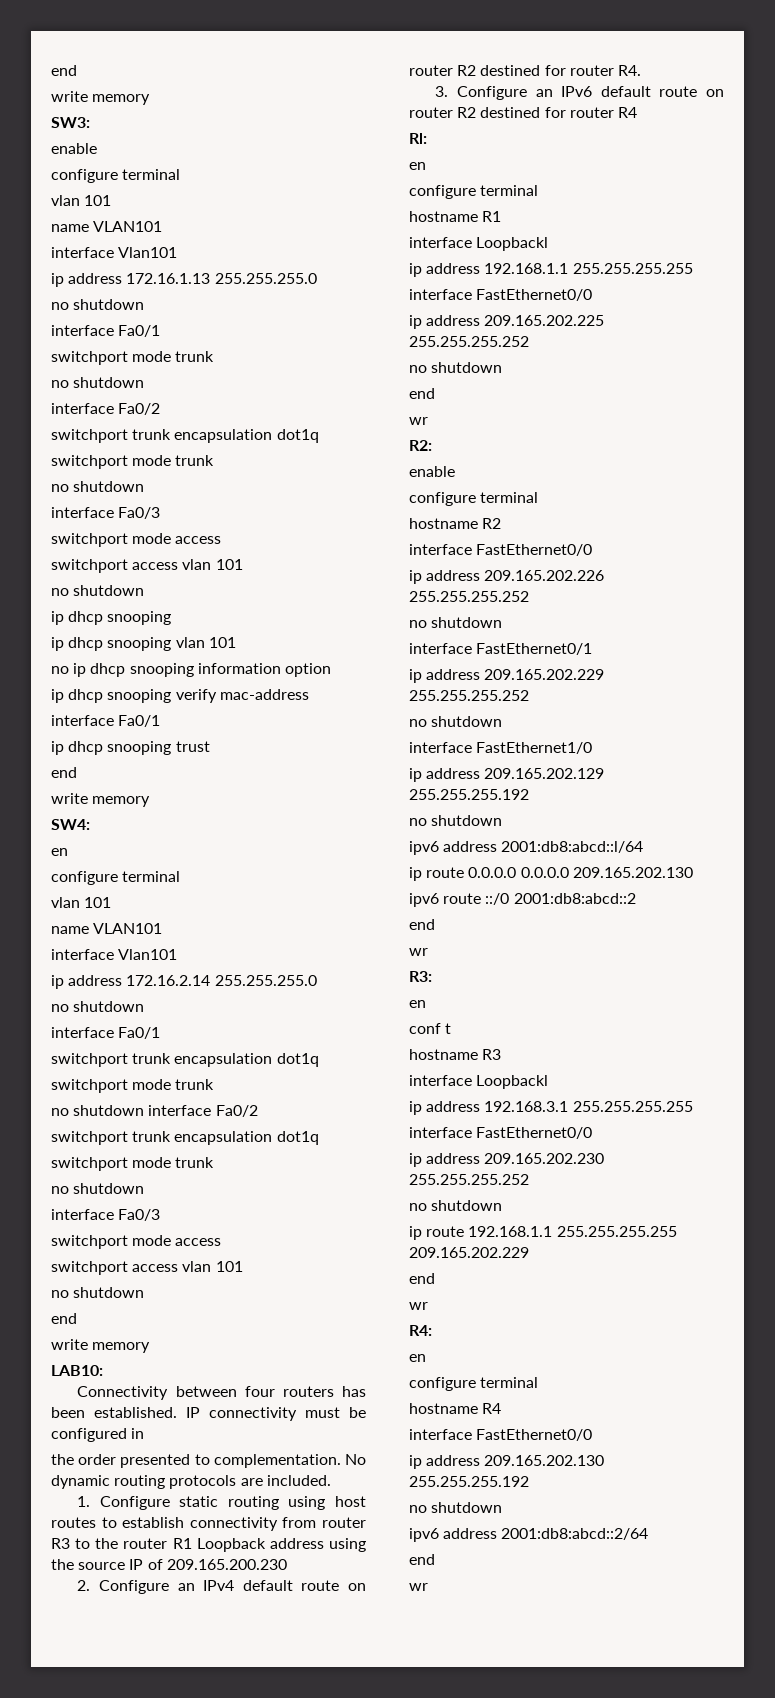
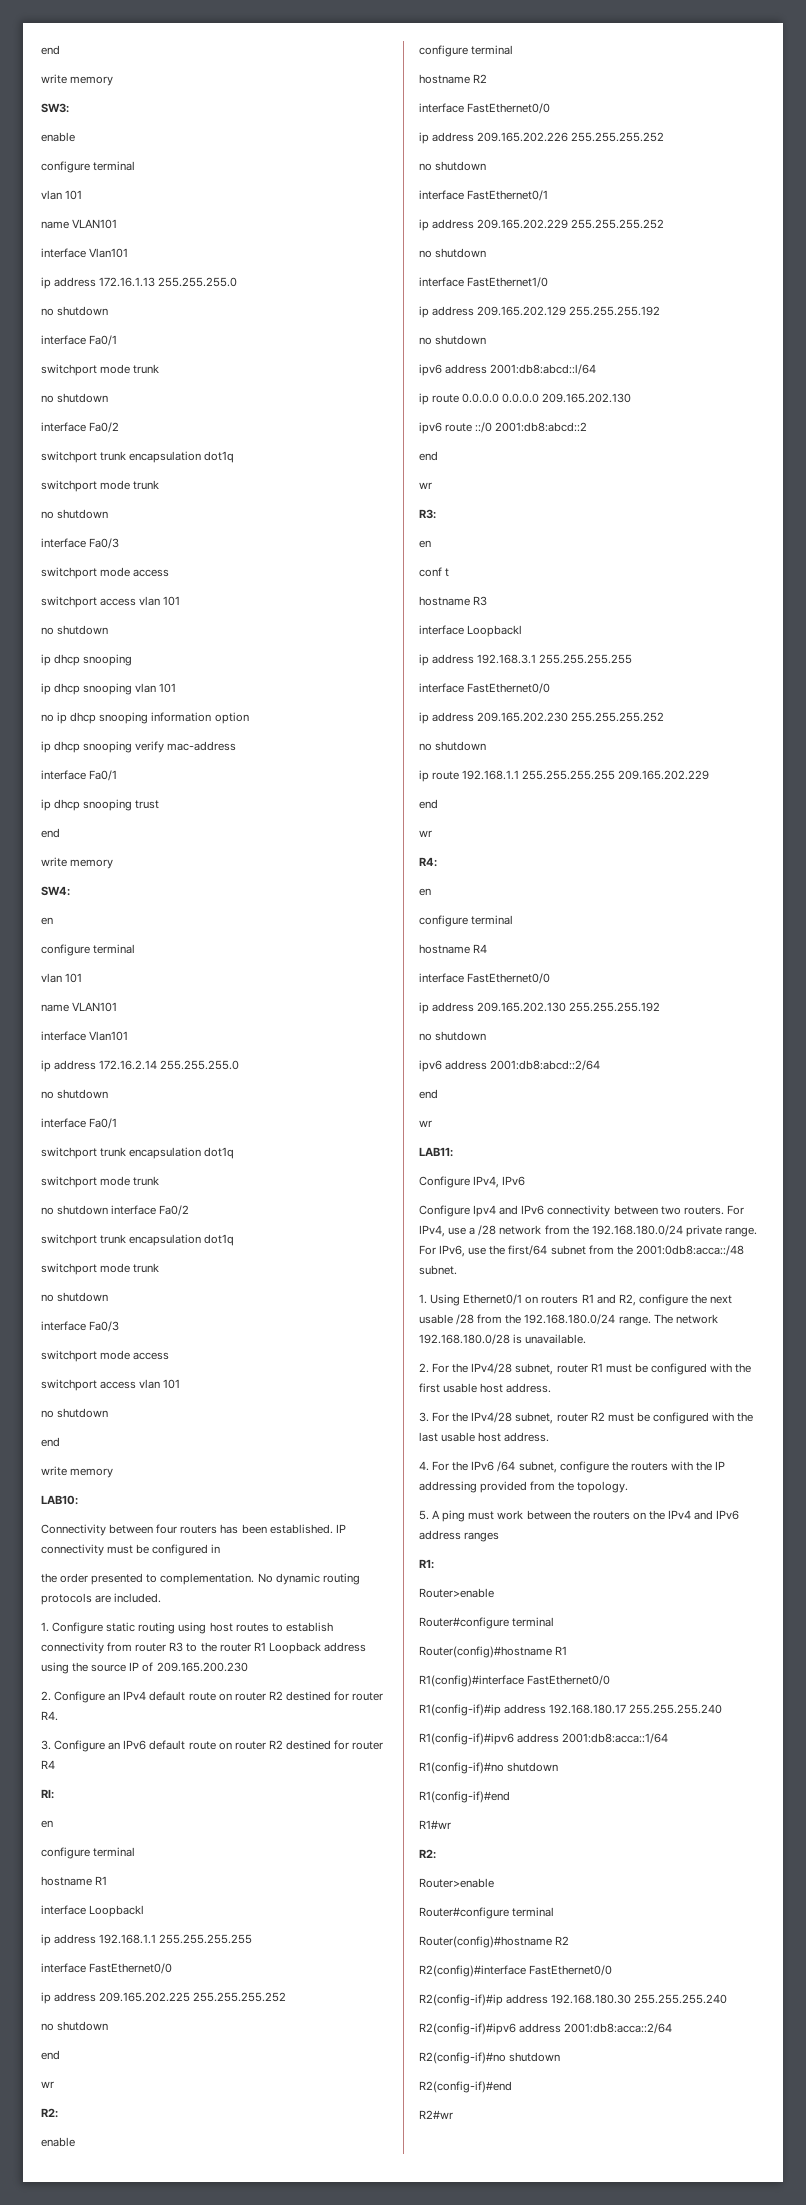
(428, 1587) none -> [419,1147,453,1157] [419,1176,526,1188] [419,1205,744,1217] [419,1225,757,1237] [419,1245,744,1257] [419,1265,457,1275] [419,1294,733,1306] [419,1314,718,1326] [419,1334,587,1345] [419,1363,752,1375] [419,1383,552,1393] [419,1412,754,1424] [419,1432,550,1442] [419,1461,726,1473] [419,1481,629,1493] [419,1510,740,1522] [419,1530,500,1542] [419,1559,434,1569] [419,1588,494,1598] [419,1617,555,1629] [419,1646,568,1658] [419,1675,611,1687] [419,1704,723,1716] [419,1733,669,1745] [419,1762,559,1774] [419,1791,510,1803] [419,1820,451,1829] [419,1849,436,1859] [419,1878,494,1888] [419,1907,555,1919] [419,1936,570,1948] [419,1965,613,1977] [419,1994,728,2006] [419,2023,673,2035] [419,2052,561,2064] [419,2081,512,2093] [419,2110,453,2119] // LAB11: // Configure IPv4, IPv6 // Configure Ipv4 and IPv6 connectivity between two routers. For IPv4, use a /28 network from the 192.168.180.0/24 private range. For IPv6, use the first/64 subnet from the 2001:0db8:acca::/48 subnet. // 1. Using Ethernet0/1 on routers R1 and R2, configure the next usable /28 from the 192.168.180.0/24 range. The network 192.168.180.0/28 is unavailable. // 2. For the IPv4/28 subnet, router R1 must be configured with the first usable host address. // 3. For the IPv4/28 subnet, router R2 must be configured with the last usable host address. // 4. For the IPv6 /64 subnet, configure the routers with the IP addressing provided from the topology. // 5. A ping must work between the routers on the IPv4 and IPv6 address ranges // R1: // Router>enable // Router#configure terminal // Router(config)#hostname R1 // R1(config)#interface FastEthernet0/0 // R1(config-if)#ip address 192.168.180.17 255.255.255.240 // R1(config-if)#ipv6 address 2001:db8:acca::1/64 // R1(config-if)#no shutdown // R1(config-if)#end // R1#wr // R2: // Router>enable // Router#configure terminal // Router(config)#hostname R2 // R2(config)#interface FastEthernet0/0 // R2(config-if)#ip address 192.168.180.30 255.255.255.240 // R2(config-if)#ipv6 address 2001:db8:acca::2/64 // R2(config-if)#no shutdown // R2(config-if)#end // R2#wr

